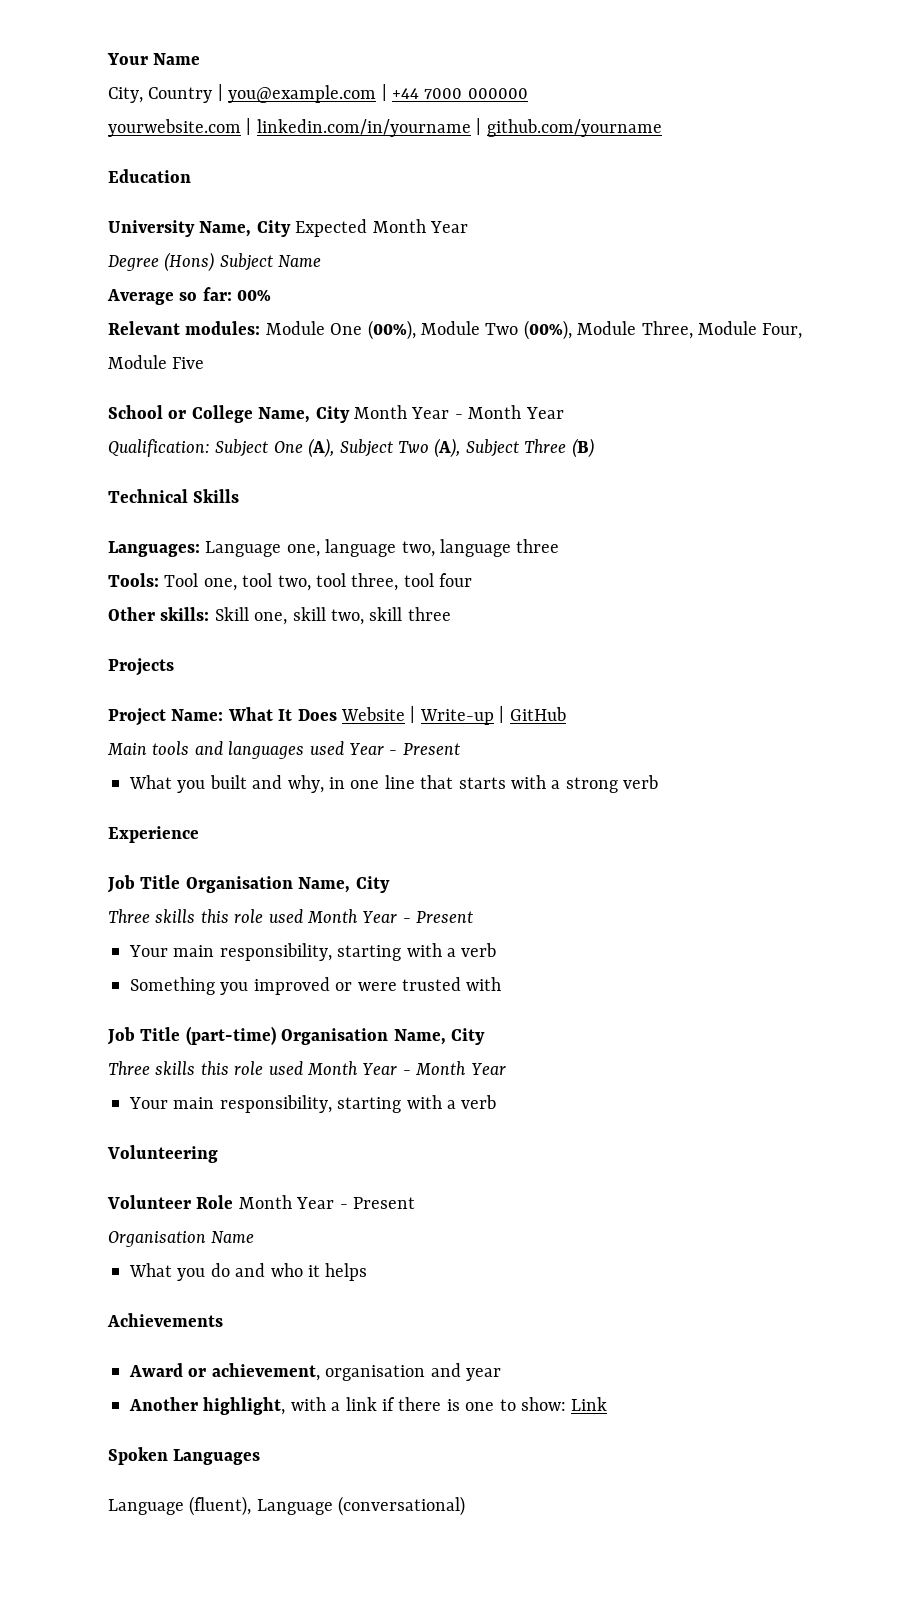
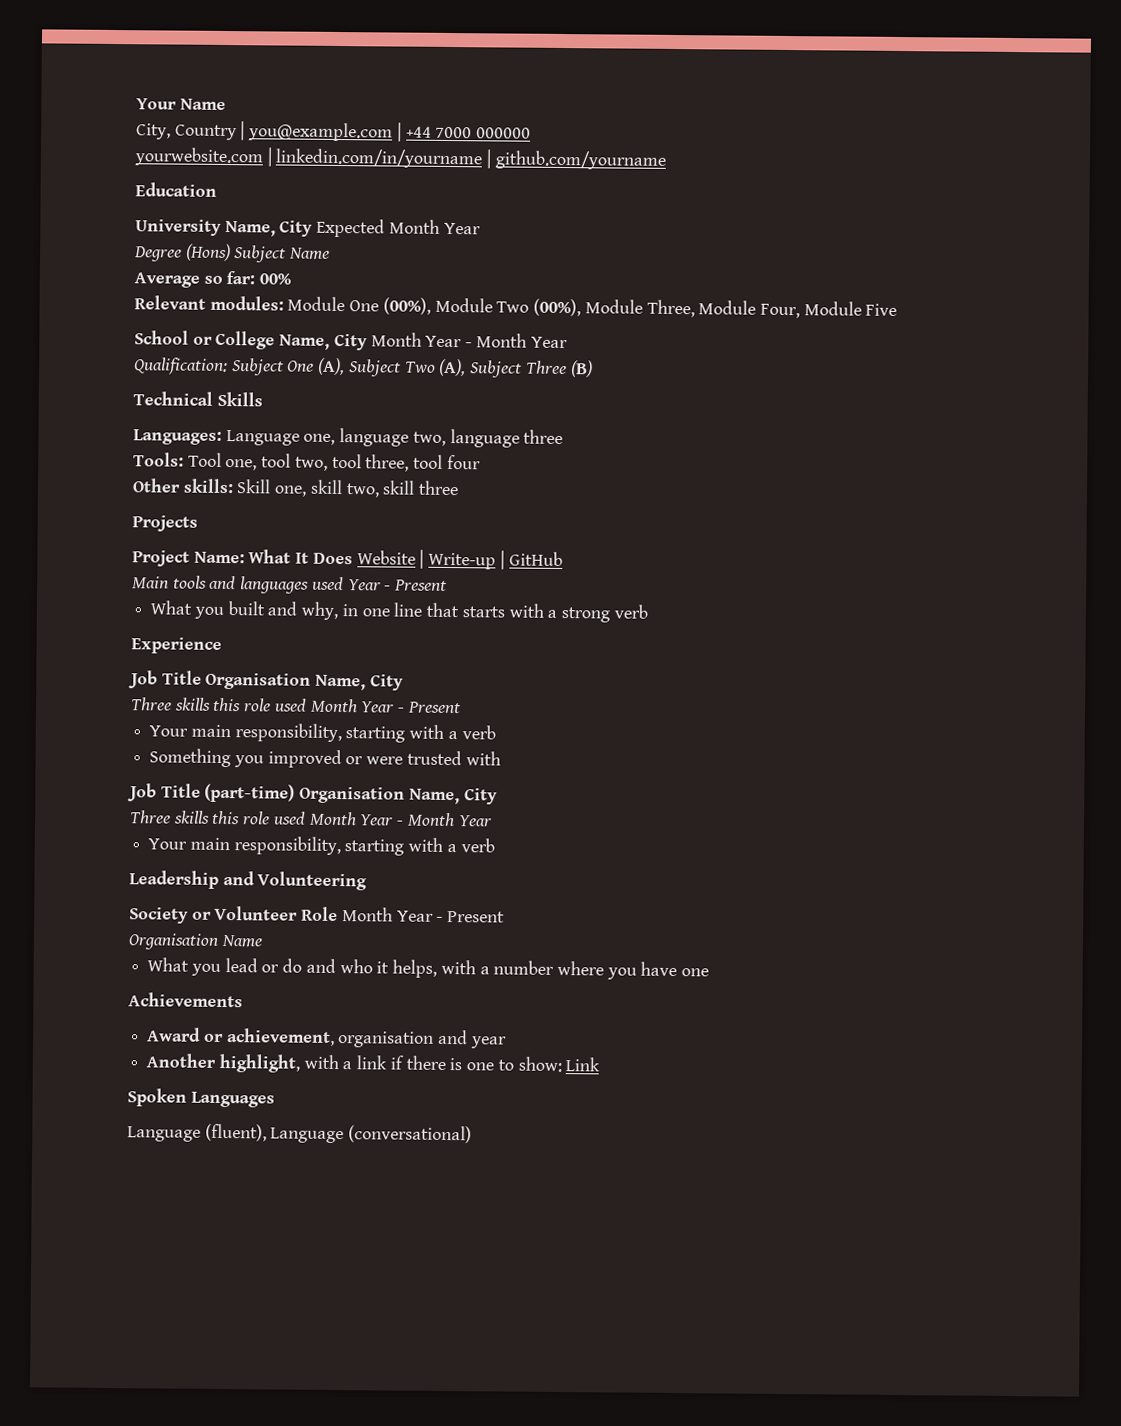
(497, 1102) none -> [129,870,255,889] Leadership and
(218, 1154) none -> [129,907,212,924] Society or
(206, 1274) none -> [224,958,280,973] lead or
[325,1263,368,1281] helps -> [392,959,710,980] helps, with a number where you have one

